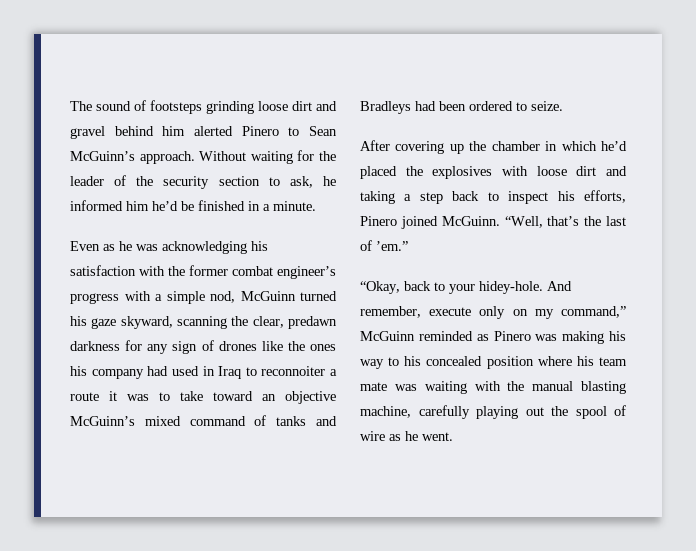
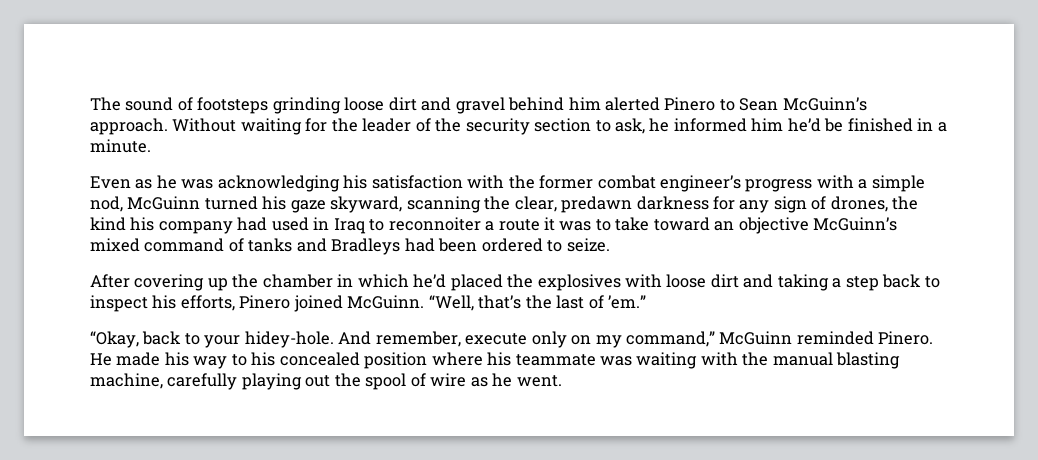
[218,341,336,351] drones like the ones -> [830,196,919,212] [90,217,126,231] drones, the kind
[476,331,605,344] as Pinero was making -> [878,331,934,345] [90,352,161,366] Pinero. He made
[599,357,627,366] [360,382,387,391] team mate -> [515,354,596,366] teammate

